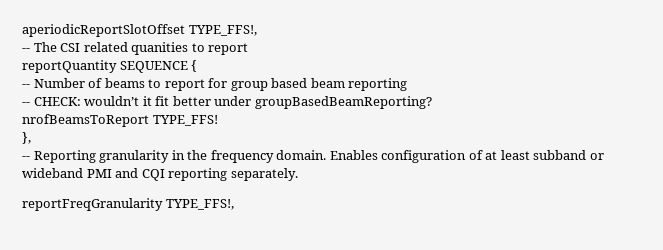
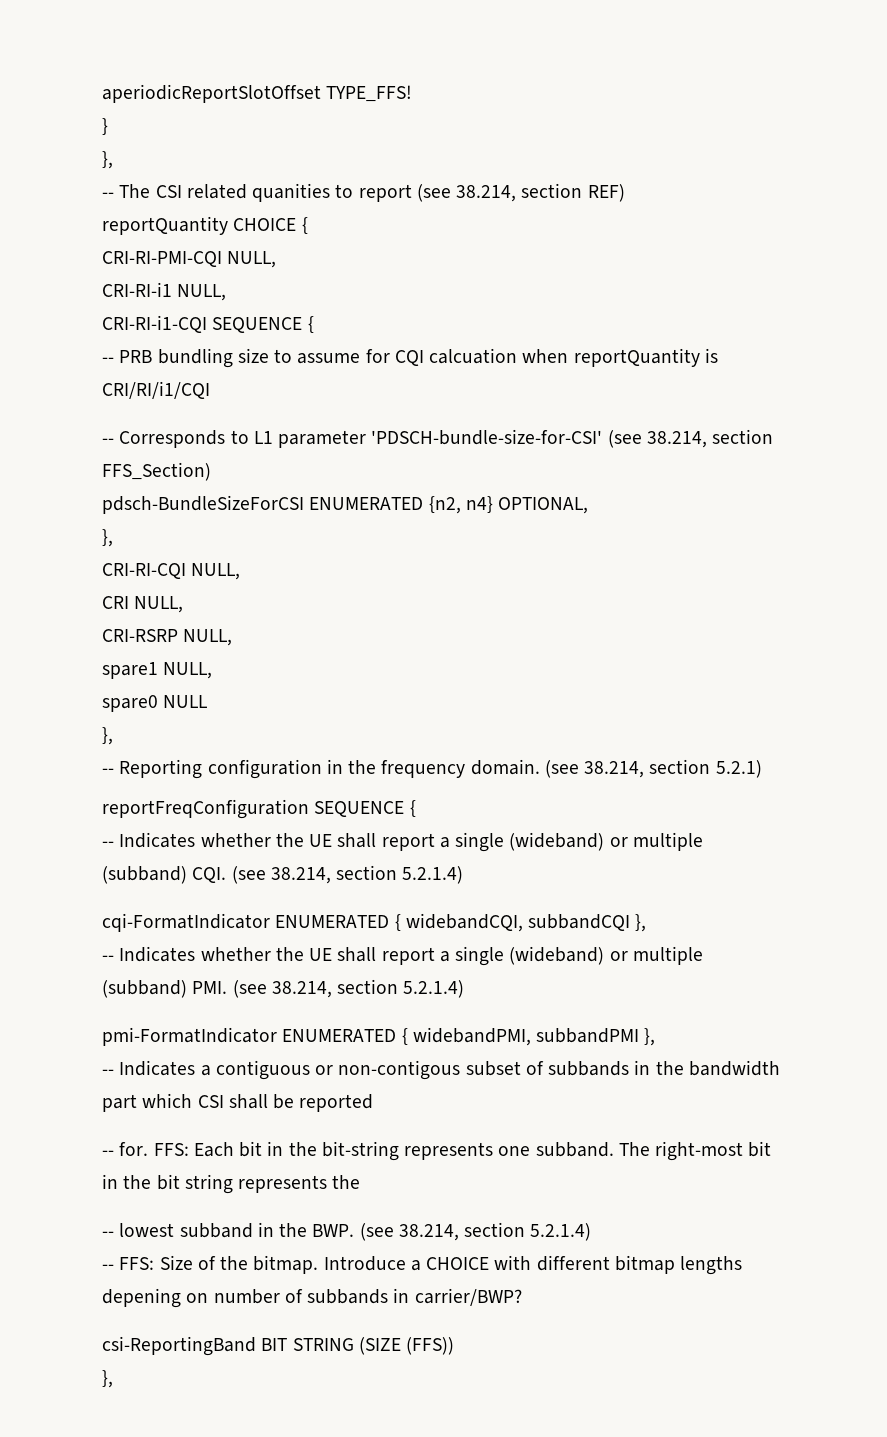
[188,25,257,36] TYPE_FFS!, -> [326,85,413,102] [102,118,108,135] [102,151,113,169] TYPE_FFS! // } // },
[22,60,198,73] [22,78,408,91] [22,96,432,109] [22,114,218,127] // reportQuantity SEQUENCE { // -- Number of beams to report for group based beam reporting // -- CHECK: wouldn’t it fit better under groupBasedBeamReporting? // nrofBeamsToReport TYPE_FFS! -> [416,183,625,202] [102,216,308,235] [102,251,277,268] [102,282,227,301] [102,315,314,333] [102,348,718,368] [102,381,210,399] [102,429,774,448] [102,462,211,481] [102,495,589,514] [102,529,113,547] [102,563,241,580] [102,596,184,613] [102,629,233,646] [102,662,213,679] [102,695,208,712] (see 38.214, section REF) // reportQuantity CHOICE { // CRI-RI-PMI-CQI NULL, // CRI-RI-i1 NULL, // CRI-RI-i1-CQI SEQUENCE { // -- PRB bundling size to assume for CQI calcuation when reportQuantity is CRI/RI/i1/CQI // -- Corresponds to L1 parameter 'PDSCH-bundle-size-for-CSI' (see 38.214, section FFS_Section) // pdsch-BundleSizeForCSI ENUMERATED {n2, n4} OPTIONAL, // }, // CRI-RI-CQI NULL, // CRI NULL, // CRI-RSRP NULL, // spare1 NULL, // spare0 NULL
[99,150,170,163] granularity -> [207,759,322,779] configuration
[329,150,604,163] [22,168,298,181] [22,198,234,211] Enables configuration of at least subband or wideband PMI and CQI reporting separately. // reportFreqGranularity TYPE_FFS!, -> [544,759,762,778] [102,799,416,819] [102,832,703,852] [102,865,464,884] [102,913,647,932] [102,946,703,966] [102,979,465,998] [102,1027,656,1046] [102,1060,780,1080] [102,1093,374,1112] [102,1141,772,1161] [102,1174,361,1194] [102,1222,592,1241] [102,1255,743,1275] [102,1288,522,1308] [102,1336,455,1356] [102,1370,113,1388] (see 38.214, section 5.2.1) // reportFreqConfiguration SEQUENCE { // -- Indicates whether the UE shall report a single (wideband) or multiple (subband) CQI. (see 38.214, section 5.2.1.4) // cqi-FormatIndicator ENUMERATED { widebandCQI, subbandCQI }, // -- Indicates whether the UE shall report a single (wideband) or multiple (subband) PMI. (see 38.214, section 5.2.1.4) // pmi-FormatIndicator ENUMERATED { widebandPMI, subbandPMI }, // -- Indicates a contiguous or non-contigous subset of subbands in the bandwidth part which CSI shall be reported // -- for. FFS: Each bit in the bit-string represents one subband. The right-most bit in the bit string represents the // -- lowest subband in the BWP. (see 38.214, section 5.2.1.4) // -- FFS: Size of the bitmap. Introduce a CHOICE with different bitmap lengths depening on number of subbands in carrier/BWP? // csi-ReportingBand BIT STRING (SIZE (FFS)) // },

